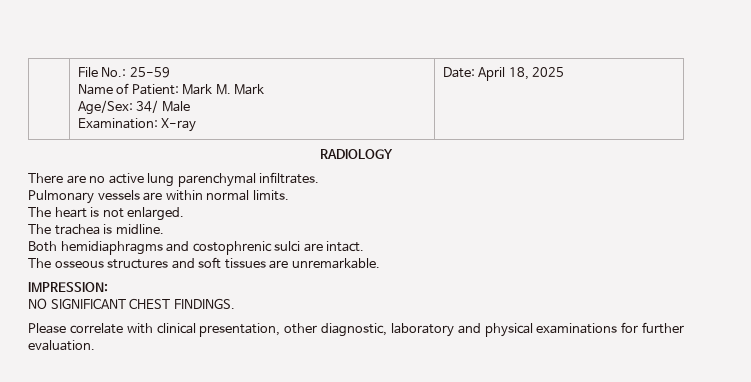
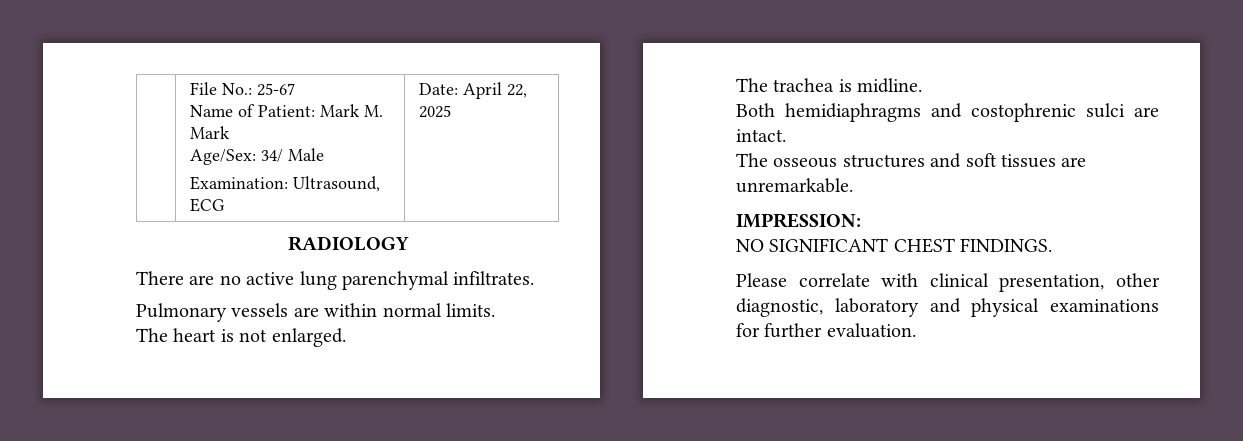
[129,67,170,78] 25-59 -> [256,83,295,96] 25-67
[161,118,197,132] X-ray -> [292,176,380,192] [189,198,224,212] Ultrasound, ECG
[508,67,529,80] 18, -> [506,84,527,98] 22,

